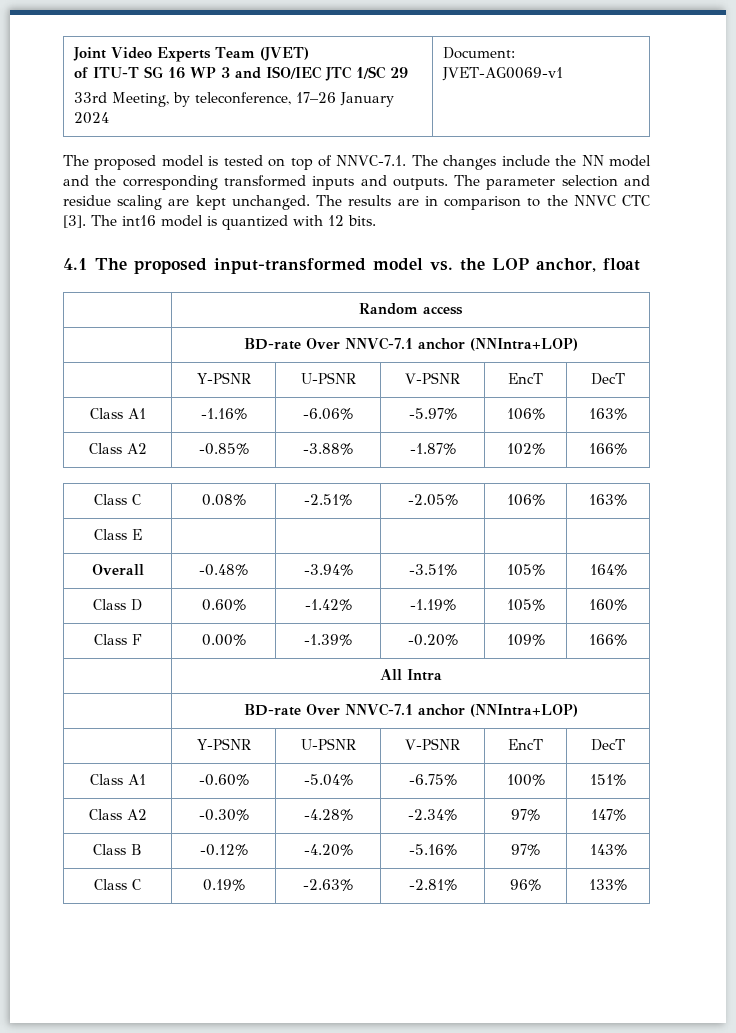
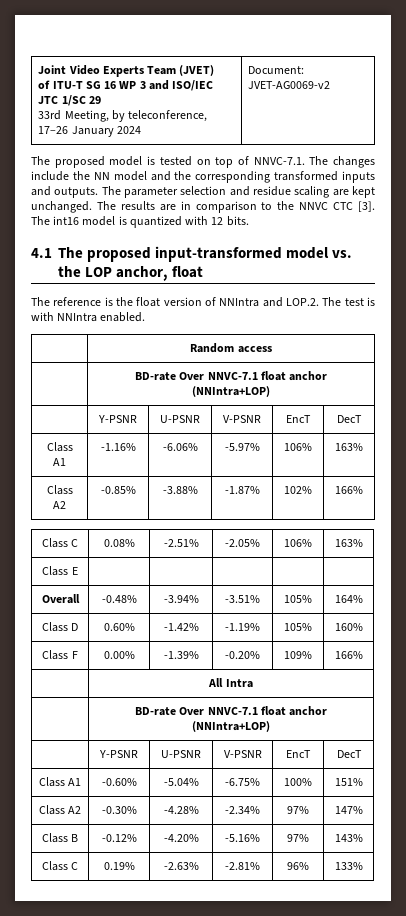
[442,67,564,81] JVET-AG0069-v1 -> [248,81,331,89] JVET-AG0069-v2
(640, 264) none -> [31,297,375,307] [31,312,146,322] // The reference is the float version of NNIntra and LOP.2. The test is with NNIntra enabled.
(413, 343) none -> [260,371,286,381] float
(413, 709) none -> [260,706,286,716] float

